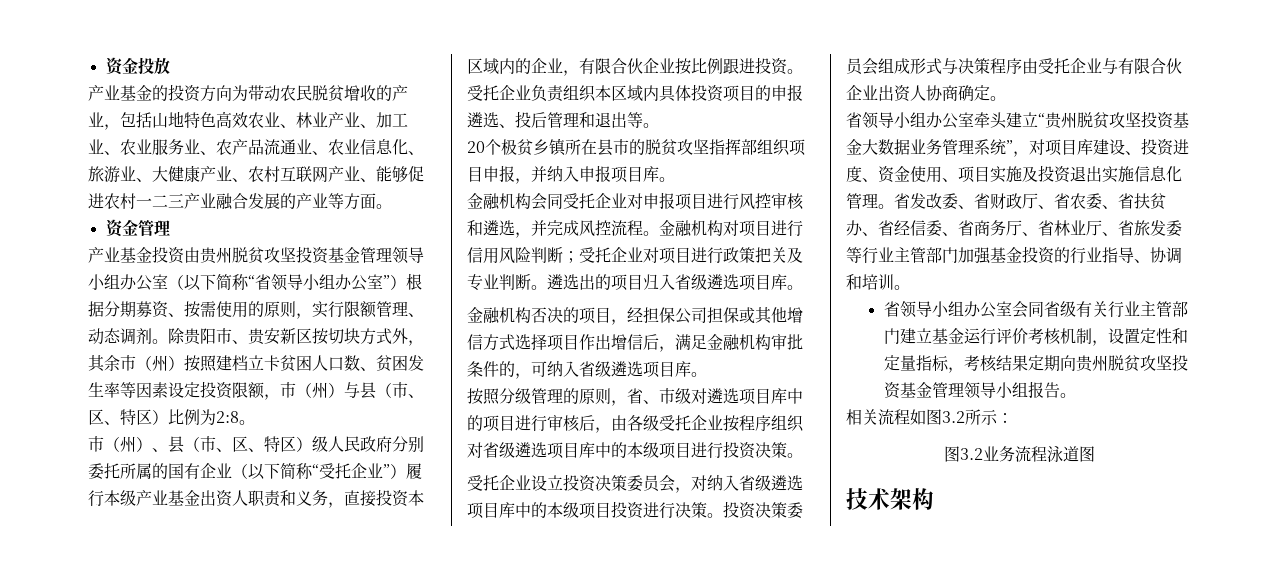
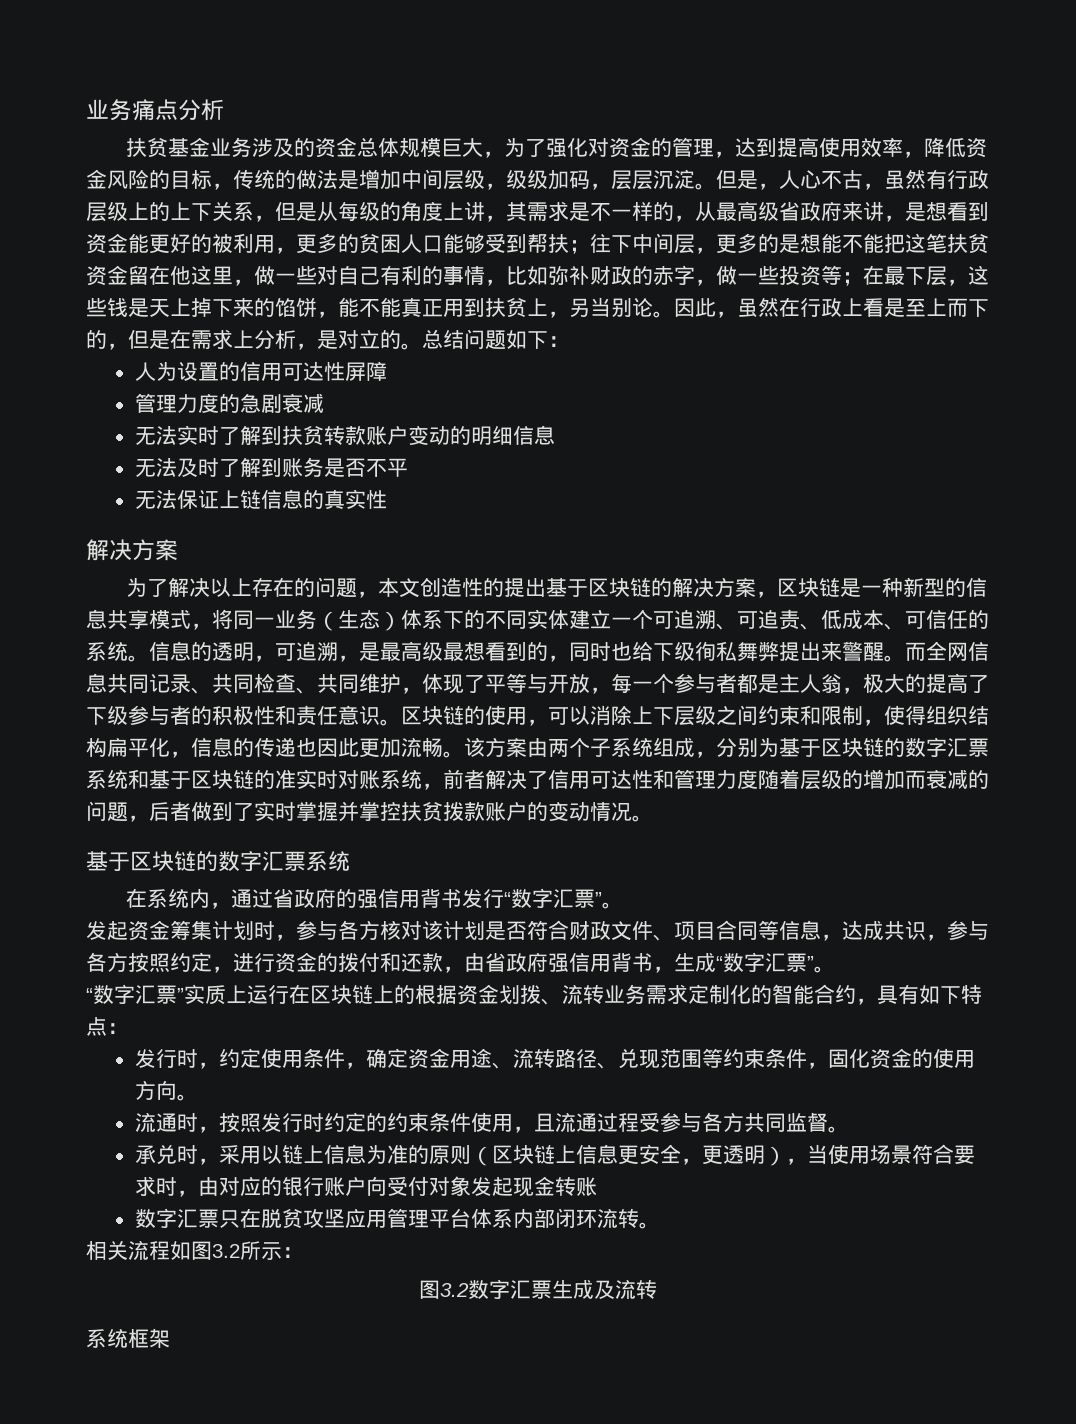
[105,57,170,75] [88,84,408,102] [88,111,408,130] [88,139,424,156] [88,165,424,183] [88,193,392,210] [105,219,170,237] [88,246,424,264] [88,273,422,291] [88,301,424,319] [88,328,424,346] [88,355,424,372] [88,381,424,400] [88,409,255,426] [88,436,424,453] [88,463,422,480] [88,489,424,508] [467,57,803,76] [467,84,803,102] [467,111,659,128] [467,138,806,156] [467,165,675,184] [467,192,804,210] [467,220,803,238] [467,247,803,264] [467,274,803,291] [467,307,803,325] [467,333,803,352] [467,360,707,379] [467,388,803,406] [467,414,804,433] [467,441,803,459] [467,474,803,493] [467,501,803,519] [846,58,1182,75] [846,85,1006,102] [846,111,1189,129] [846,138,1189,157] [846,165,1182,183] [846,193,1166,210] [846,220,1182,237] [846,246,1182,264] [846,274,910,290] [883,301,1188,318] [883,328,1188,346] [883,354,1188,373] [883,381,1060,399] 资金投放 // 产业基金的投资方向为带动农民脱贫增收的产业，包括山地特色高效农业、林业产业、加工业、农业服务业、农产品流通业、农业信息化、旅游业、大健康产业、农村互联网产业、能够促进农村一二三产业融合发展的产业等方面。 // 资金管理 // 产业基金投资由贵州脱贫攻坚投资基金管理领导小组办公室（以下简称“省领导小组办公室”）根据分期募资、按需使用的原则，实行限额管理、动态调剂。除贵阳市、贵安新区按切块方式外，其余市（州）按照建档立卡贫困人口数、贫困发生率等因素设定投资限额，市（州）与县（市、区、特区）比例为2:8。 // 市（州）、县（市、区、特区）级人民政府分别委托所属的国有企业（以下简称“受托企业”）履行本级产业基金出资人职责和义务，直接投资本区域内的企业，有限合伙企业按比例跟进投资。受托企业负责组织本区域内具体投资项目的申报遴选、投后管理和退出等。 // 20个极贫乡镇所在县市的脱贫攻坚指挥部组织项目申报，并纳入申报项目库。 // 金融机构会同受托企业对申报项目进行风控审核和遴选，并完成风控流程。金融机构对项目进行信用风险判断；受托企业对项目进行政策把关及专业判断。遴选出的项目归入省级遴选项目库。 // 金融机构否决的项目，经担保公司担保或其他增信方式选择项目作出增信后，满足金融机构审批条件的，可纳入省级遴选项目库。 // 按照分级管理的原则，省、市级对遴选项目库中的项目进行审核后，由各级受托企业按程序组织对省级遴选项目库中的本级项目进行投资决策。 // 受托企业设立投资决策委员会，对纳入省级遴选项目库中的本级项目投资进行决策。投资决策委员会组成形式与决策程序由受托企业与有限合伙企业出资人协商确定。 // 省领导小组办公室牵头建立“贵州脱贫攻坚投资基金大数据业务管理系统”，对项目库建设、投资进度、资金使用、项目实施及投资退出实施信息化管理。省发改委、省财政厅、省农委、省扶贫办、省经信委、省商务厅、省林业厅、省旅发委等行业主管部门加强基金投资的行业指导、协调和培训。 // 省领导小组办公室会同省级有关行业主管部门建立基金运行评价考核机制，设置定性和定量指标，考核结果定期向贵州脱贫攻坚投资基金管理领导小组报告 -> [86,99,224,121] [125,137,987,158] [86,169,989,190] [86,201,989,222] [86,233,989,254] [86,265,989,286] [86,297,989,318] [86,329,569,350] [134,361,387,381] [134,393,324,413] [134,425,555,446] [134,457,408,477] [134,489,387,510] [86,539,178,561] [125,577,987,598] [86,609,989,631] [86,641,989,662] [86,673,989,694] [86,705,989,726] [86,737,989,758] [86,769,989,790] [86,801,653,822] [86,851,350,872] [125,888,623,909] [86,920,989,941] [86,952,835,973] [86,984,982,1005] [86,1017,128,1036] [134,1048,975,1069] [134,1080,198,1101] [134,1112,849,1133] [134,1144,975,1166] [134,1176,597,1197] [134,1208,639,1229] 业务痛点分析 // 扶贫基金业务涉及的资金总体规模巨大，为了强化对资金的管理，达到提高使用效率，降低资金风险的目标，传统的做法是增加中间层级，级级加码，层层沉淀。但是，人心不古，虽然有行政层级上的上下关系，但是从每级的角度上讲，其需求是不一样的，从最高级省政府来讲，是想看到资金能更好的被利用，更多的贫困人口能够受到帮扶；往下中间层，更多的是想能不能把这笔扶贫资金留在他这里，做一些对自己有利的事情，比如弥补财政的赤字，做一些投资等；在最下层，这些钱是天上掉下来的馅饼，能不能真正用到扶贫上，另当别论。因此，虽然在行政上看是至上而下的，但是在需求上分析，是对立的。总结问题如下： // 人为设置的信用可达性屏障 // 管理力度的急剧衰减 // 无法实时了解到扶贫转款账户变动的明细信息 // 无法及时了解到账务是否不平 // 无法保证上链信息的真实性 // 解决方案 // 为了解决以上存在的问题，本文创造性的提出基于区块链的解决方案，区块链是一种新型的信息共享模式，将同一业务（生态）体系下的不同实体建立一个可追溯、可追责、低成本、可信任的系统。信息的透明，可追溯，是最高级最想看到的，同时也给下级徇私舞弊提出来警醒。而全网信息共同记录、共同检查、共同维护，体现了平等与开放，每一个参与者都是主人翁，极大的提高了下级参与者的积极性和责任意识。区块链的使用，可以消除上下层级之间约束和限制，使得组织结构扁平化，信息的传递也因此更加流畅。该方案由两个子系统组成，分别为基于区块链的数字汇票系统和基于区块链的准实时对账系统，前者解决了信用可达性和管理力度随着层级的增加而衰减的问题，后者做到了实时掌握并掌控扶贫拨款账户的变动情况。 // 基于区块链的数字汇票系统 // 在系统内，通过省政府的强信用背书发行“数字汇票”。 // 发起资金筹集计划时，参与各方核对该计划是否符合财政文件、项目合同等信息，达成共识，参与各方按照约定，进行资金的拨付和还款，由省政府强信用背书，生成“数字汇票”。 // “数字汇票”实质上运行在区块链上的根据资金划拨、流转业务需求定制化的智能合约，具有如下特点： // 发行时，约定使用条件，确定资金用途、流转路径、兑现范围等约束条件，固化资金的使用方向。 // 流通时，按照发行时约定的约束条件使用，且流通过程受参与各方共同监督。 // 承兑时，采用以链上信息为准的原则（区块链上信息更安全，更透明），当使用场景符合要求时，由对应的银行账户向受付对象发起现金转账 // 数字汇票只在脱贫攻坚应用管理平台体系内部闭环流转
[982,446,1095,462] [846,488,934,510] 业务流程泳道图 // 技术架构 -> [468,1279,657,1299] [86,1328,170,1348] 数字汇票生成及流转 // 系统框架

